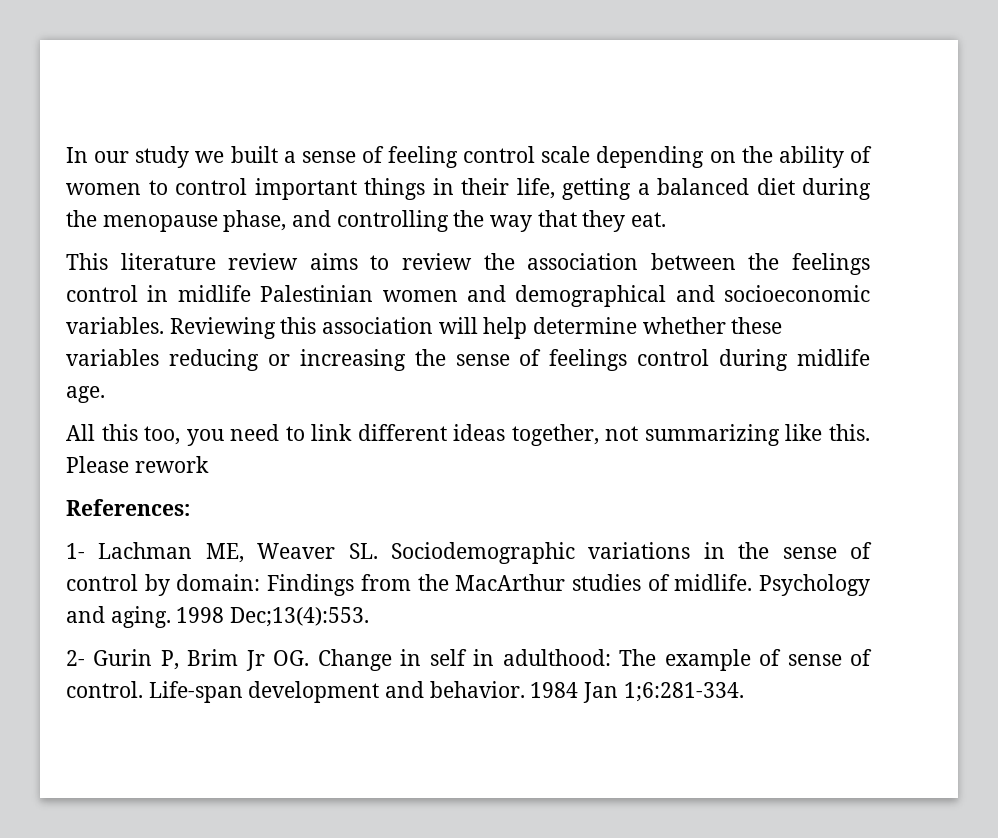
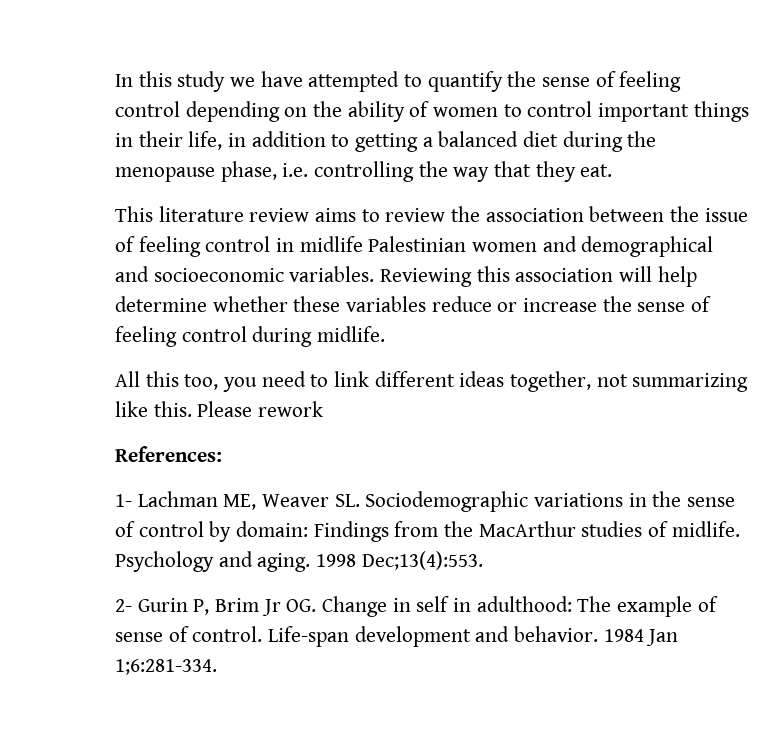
[94,151,130,163] our -> [138,71,172,87] this
[230,146,591,168] built a sense of feeling control scale -> [260,71,682,92] [115,101,180,117] have attempted to quantify the sense of feeling control
(555, 188) none -> [228,131,350,147] in addition to
[292,210,332,227] and -> [282,163,309,177] i.e.
[792,253,871,275] feelings -> [704,208,748,222] [115,236,201,257] issue of feeling
[168,349,628,371] reducing or increasing the sense of feelings -> [431,296,712,312] [115,326,177,347] reduce or increase the sense of feeling
[796,349,870,366] [66,386,105,403] midlife age. -> [317,326,386,342] midlife.

